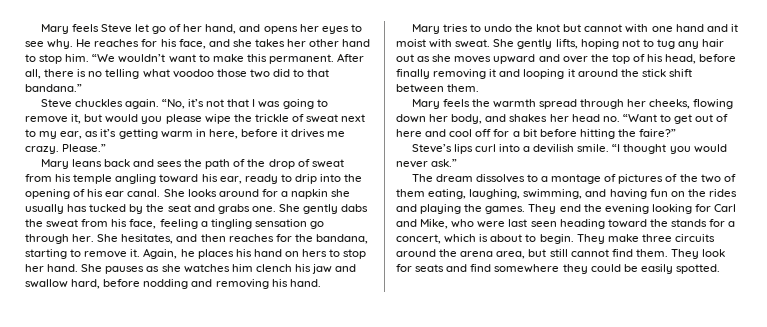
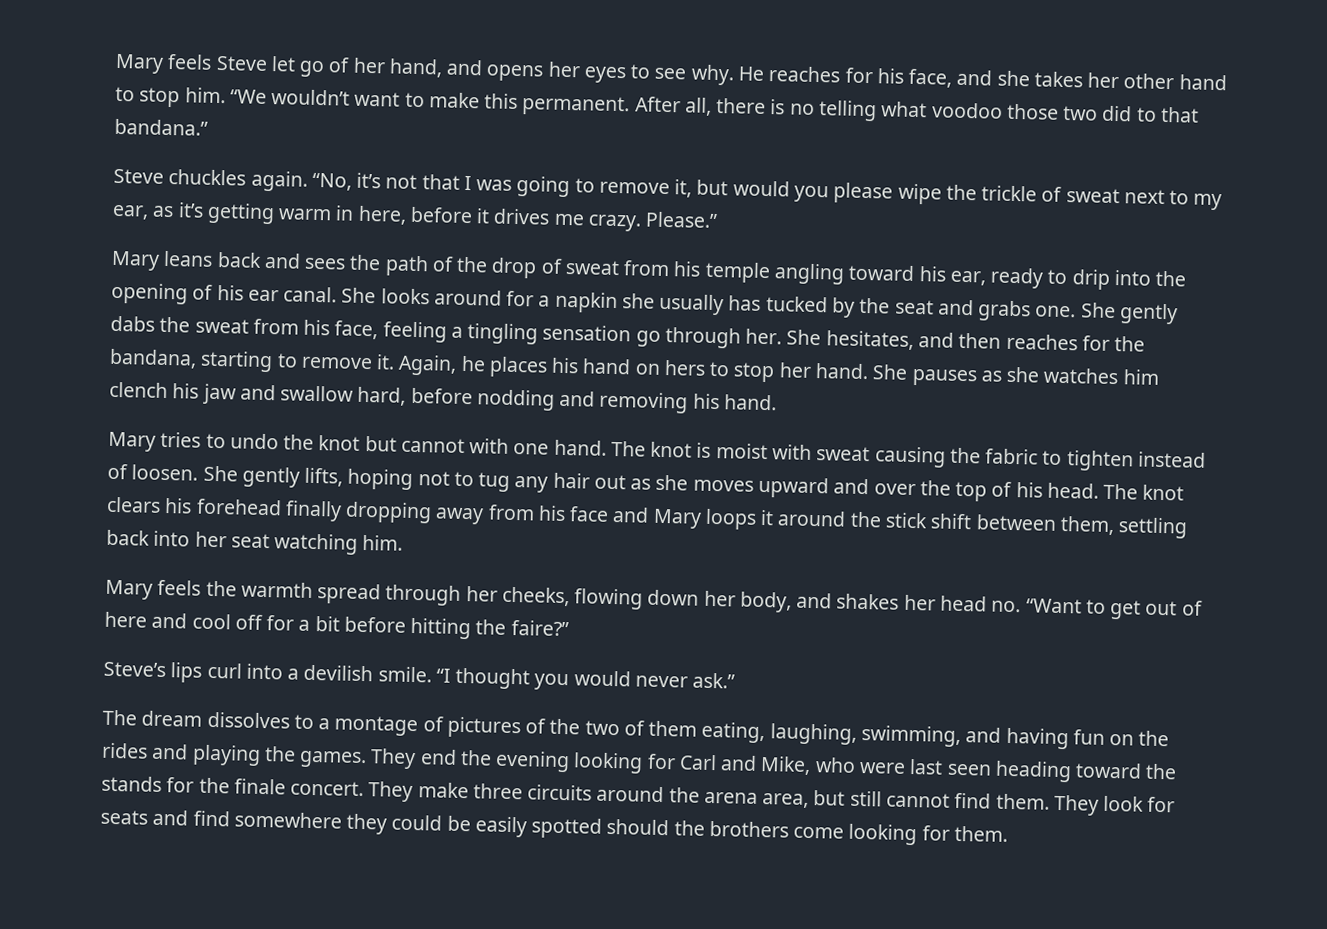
[675,24,738,32] [396,39,491,48] hand and it moist with sweat. -> [553,439,1206,472] [107,463,199,481] hand. The knot is moist with sweat causing the fabric to tighten instead of loosen.
[665,54,737,64] [396,69,565,79] head, before finally removing it and looping -> [1046,482,1185,501] [106,496,757,530] head. The knot clears his forehead finally dropping away from his face and Mary loops
[447,84,480,92] them. -> [1059,515,1189,539] [106,529,404,555] them, settling back into her seat watching him.
[728,221,736,227] [396,234,574,244] a concert, which is about to begin. -> [198,777,365,797] the finale concert.
[675,264,720,274] spotted. -> [531,817,1008,846] spotted should the brothers come looking for them.

